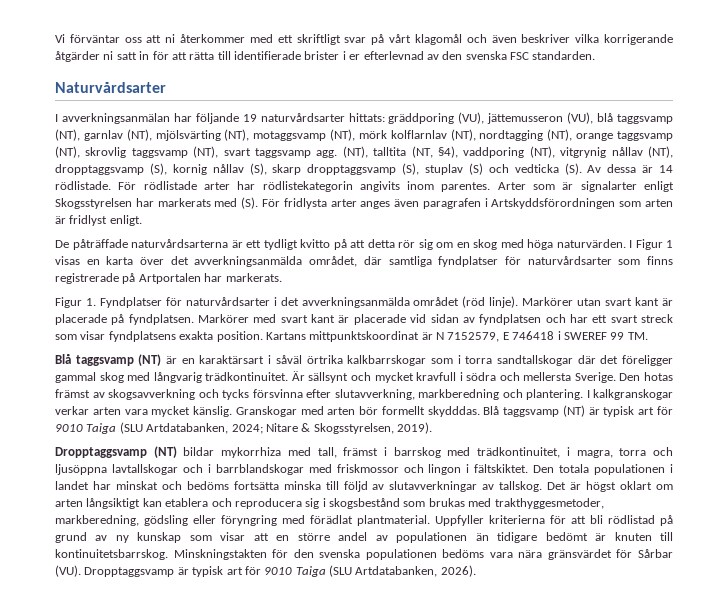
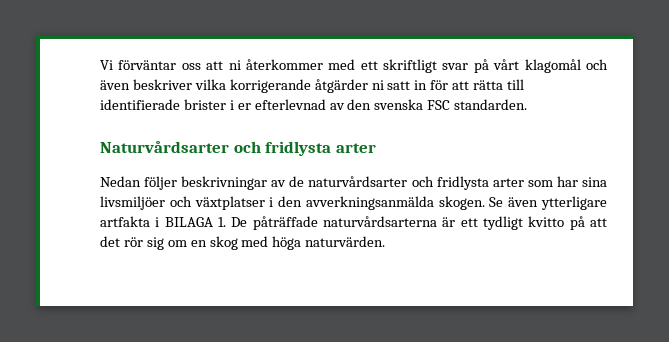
[55,112,673,124] [55,129,673,141] [55,146,673,158] [55,163,673,175] [55,181,674,192] [55,197,673,209] [55,215,142,226] // I avverkningsanmälan har följande 19 naturvårdsarter hittats: gräddporing (VU), jättemusseron (VU), blå taggsvamp (NT), garnlav (NT), mjölsvärting (NT), motaggsvamp (NT), mörk kolflarnlav (NT), nordtagging (NT), orange taggsvamp (NT), skrovlig taggsvamp (NT), svart taggsvamp agg. (NT), talltita (NT, §4), vaddporing (NT), vitgrynig nållav (NT), dropptaggsvamp (S), kornig nållav (S), skarp dropptaggsvamp (S), stuplav (S) och vedticka (S). Av dessa är 14 rödlistade. För rödlistade arter har rödlistekategorin angivits inom parentes. Arter som är signalarter enligt Skogsstyrelsen har markerats med (S). För fridlysta arter anges även paragrafen i Artskyddsförordningen som arten är fridlyst enligt. // -> [233,141,376,156] [100,176,607,190] [100,196,607,210] [100,216,226,227] och fridlysta arter // Nedan följer beskrivningar av de naturvårdsarter och fridlysta arter som har sina livsmiljöer och växtplatser i den avverkningsanmälda skogen. Se även ytterligare artfakta i BILAGA 1.
[367,239,395,248] detta -> [100,236,120,247] det
[629,239,673,250] [55,256,673,267] [55,273,282,284] [55,296,673,308] [55,314,674,325] [55,331,648,342] [55,354,673,366] [55,371,673,383] [55,389,673,400] [55,405,673,417] [55,422,432,434] [55,446,673,458] [55,464,674,475] [55,481,674,492] [55,498,604,509] [55,515,673,526] [55,532,674,543] [55,549,673,560] [55,565,476,577] I Figur 1 visas en karta över det avverkningsanmälda området, där samtliga fyndplatser för naturvårdsarter som finns registrerade på Artportalen har markerats. // Figur 1. Fyndplatser för naturvårdsarter i det avverkningsanmälda området (röd linje). Markörer utan svart kant är placerade på fyndplatsen. Markörer med svart kant är placerade vid sidan av fyndplatsen och har ett svart streck som visar fyndplatsens exakta position. Kartans mittpunktskoordinat är N 7152579, E 746418 i SWEREF 99 TM. // Blå taggsvamp (NT) är en karaktärsart i såväl örtrika kalkbarrskogar som i torra sandtallskogar där det föreligger gammal skog med långvarig trädkontinuitet. Är sällsynt och mycket kravfull i södra och mellersta Sverige. Den hotas främst av skogsavverkning och tycks försvinna efter slutavverkning, markberedning och plantering. I kalkgranskogar verkar arten vara mycket känslig. Granskogar med arten bör formellt skydddas. Blå taggsvamp (NT) är typisk art för 9010 Taiga (SLU Artdatabanken, 2024; Nitare & Skogsstyrelsen, 2019). // Dropptaggsvamp (NT) bildar mykorrhiza med tall, främst i barrskog med trädkontinuitet, i magra, torra och ljusöppna lavtallskogar och i barrblandskogar med friskmossor och lingon i fältskiktet. Den totala populationen i landet har minskat och bedöms fortsätta minska till följd av slutavverkningar av tallskog. Det är högst oklart om arten långsiktigt kan etablera och reproducera sig i skogsbestånd som brukas med trakthyggesmetoder, markberedning, gödsling eller föryngring med förädlat plantmaterial. Uppfyller kriterierna för att bli rödlistad på grund av ny kunskap som visar att en större andel av populationen än tidigare bedömt är knuten till kontinuitetsbarrskog. Minskningstakten för den svenska populationen bedöms vara nära gränsvärdet för Sårbar (VU). Dropptaggsvamp är typisk art för 9010 Taiga (SLU Artdatabanken, 2026). -> (386, 241) none

